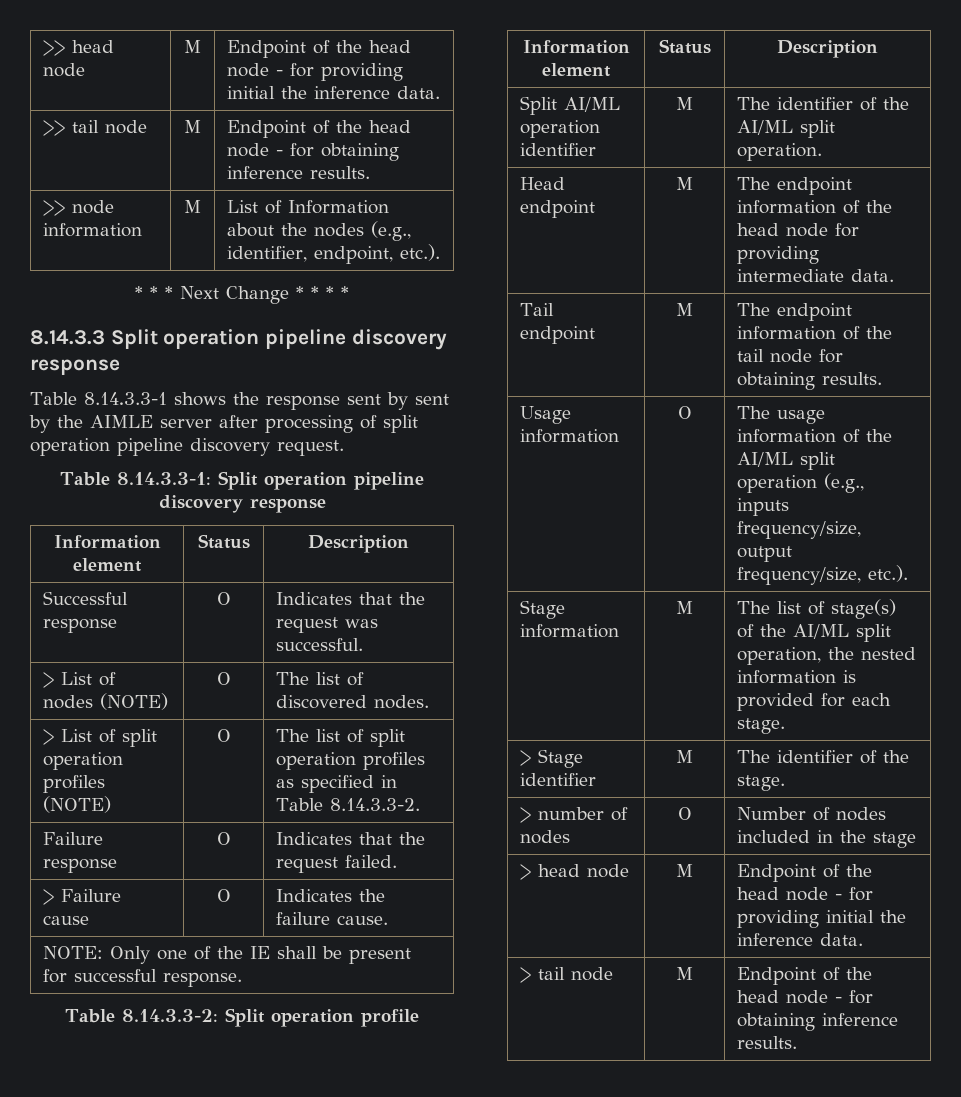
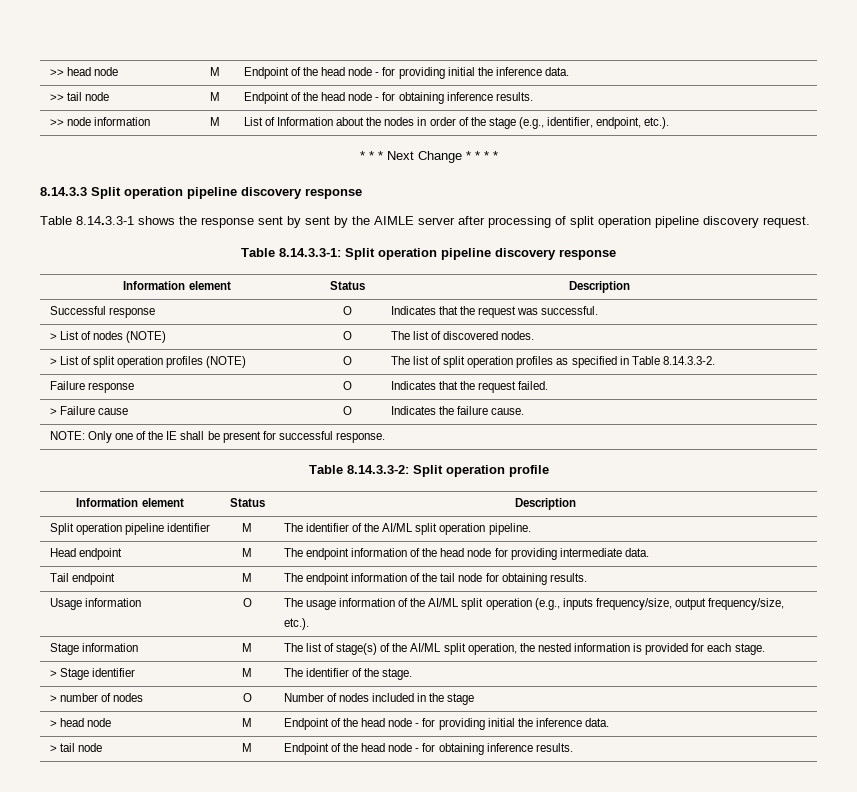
(365, 230) none -> [417,117,516,129] in order of the stage
[564,97,621,112] [520,120,601,138] AI/ML operation -> [75,523,165,535] operation pipeline
[737,143,823,161] operation. -> [439,523,531,535] operation pipeline.

